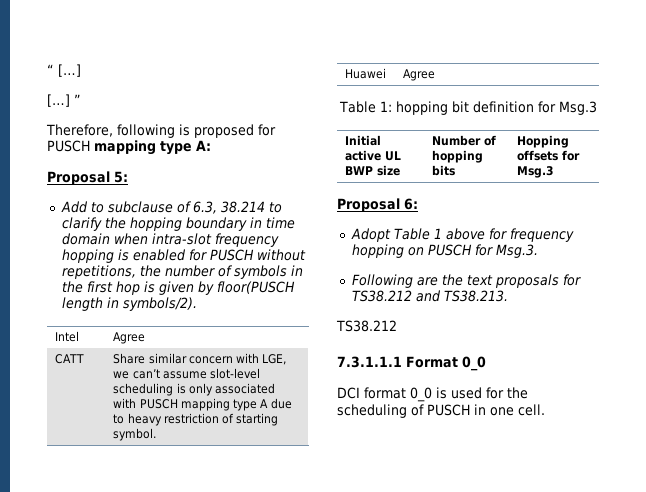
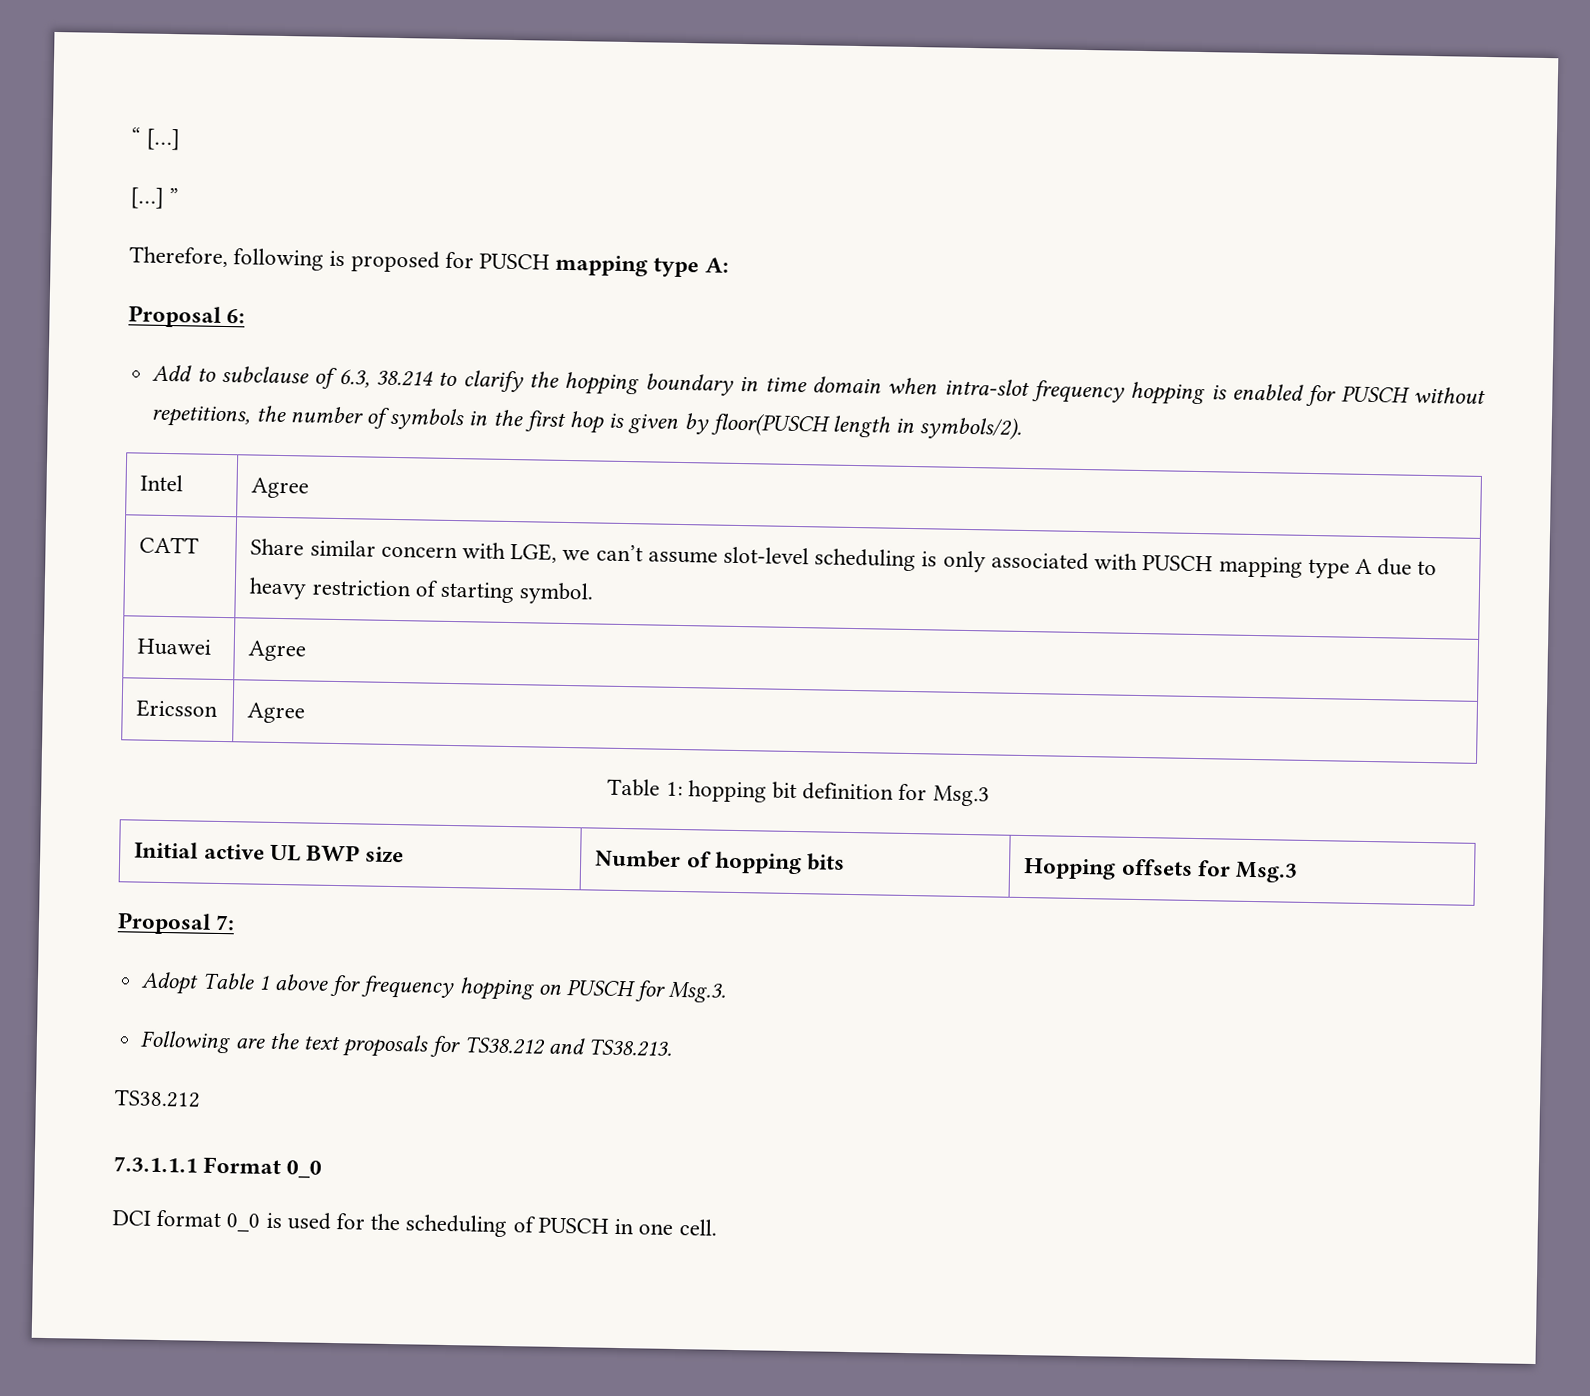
[114,171,128,183] 5: -> [226,309,246,324] 6:
(436, 75) none -> [136,699,219,718] [247,702,306,724] // Ericsson | Agree
[404,198,418,210] 6: -> [215,914,236,931] 7:

